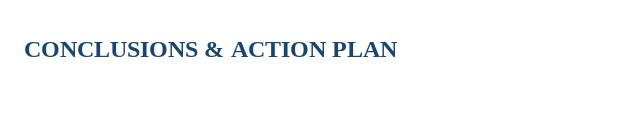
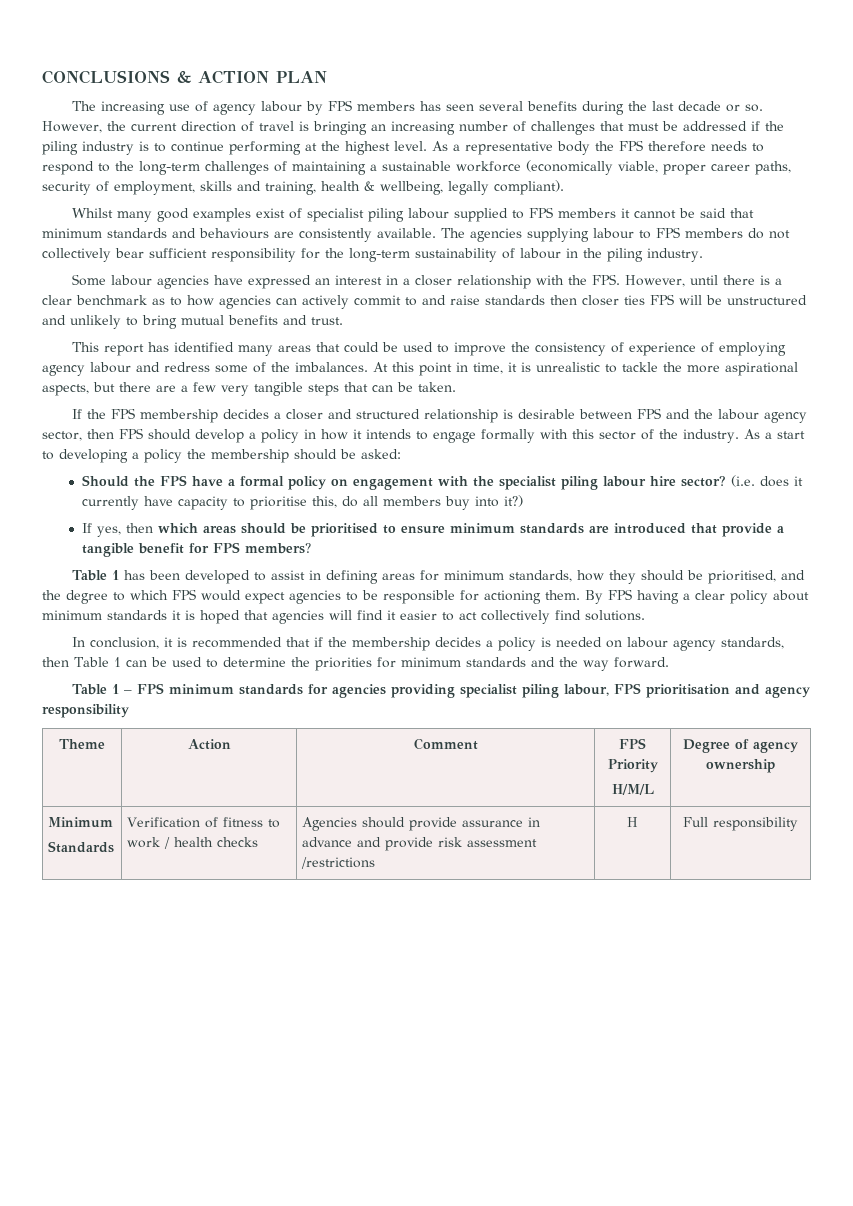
(399, 49) none -> [71,100,763,115] [42,121,784,135] [42,140,764,155] [42,160,791,175] [42,180,564,195] [71,207,754,222] [42,227,790,242] [42,248,703,262] [71,274,782,289] [42,294,807,309] [42,315,343,329] [71,342,786,356] [42,362,798,376] [42,382,456,396] [71,408,807,423] [42,428,805,443] [42,449,401,463] [81,475,803,490] [81,495,523,510] [81,523,784,537] [81,542,311,557] [71,570,806,584] [42,589,809,604] [42,610,645,624] [71,637,784,651] [42,657,669,671] [71,683,811,698] [42,704,129,718] [59,739,105,749] [187,739,231,750] [413,738,478,750] [619,738,646,749] [607,759,658,773] [611,784,654,795] [683,739,798,753] [706,759,775,773] [48,817,114,828] [48,841,115,853] [127,817,281,828] [127,837,259,849] [302,817,541,831] [302,837,538,851] [301,857,376,869] [627,817,638,827] [683,817,798,831] // The increasing use of agency labour by FPS members has seen several benefits during the last decade or so. However, the current direction of travel is bringing an increasing number of challenges that must be addressed if the piling industry is to continue performing at the highest level. As a representative body the FPS therefore needs to respond to the long-term challenges of maintaining a sustainable workforce (economically viable, proper career paths, security of employment, skills and training, health & wellbeing, legally compliant). // Whilst many good examples exist of specialist piling labour supplied to FPS members it cannot be said that minimum standards and behaviours are consistently available. The agencies supplying labour to FPS members do not collectively bear sufficient responsibility for the long-term sustainability of labour in the piling industry. // Some labour agencies have expressed an interest in a closer relationship with the FPS. However, until there is a clear benchmark as to how agencies can actively commit to and raise standards then closer ties FPS will be unstructured and unlikely to bring mutual benefits and trust. // This report has identified many areas that could be used to improve the consistency of experience of employing agency labour and redress some of the imbalances. At this point in time, it is unrealistic to tackle the more aspirational aspects, but there are a few very tangible steps that can be taken. // If the FPS membership decides a closer and structured relationship is desirable between FPS and the labour agency sector, then FPS should develop a policy in how it intends to engage formally with this sector of the industry. As a start to developing a policy the membership should be asked: // Should the FPS have a formal policy on engagement with the specialist piling labour hire sector? (i.e. does it currently have capacity to prioritise this, do all members buy into it?) // If yes, then which areas should be prioritised to ensure minimum standards are introduced that provide a tangible benefit for FPS members? // Table 1 has been developed to assist in defining areas for minimum standards, how they should be prioritised, and the degree to which FPS would expect agencies to be responsible for actioning them. By FPS having a clear policy about minimum standards it is hoped that agencies will find it easier to act collectively find solutions. // In conclusion, it is recommended that if the membership decides a policy is needed on labour agency standards, then Table 1 can be used to determine the priorities for minimum standards and the way forward. // Table 1 – FPS minimum standards for agencies providing specialist piling labour, FPS prioritisation and agency responsibility // Theme | Action | Comment | FPS Priority // H/M/L | Degree of agency ownership // Minimum // Standards | Verification of fitness to work / health checks | Agencies should provide assurance in advance and provide risk assessment /restrictions | H | Full responsibility

